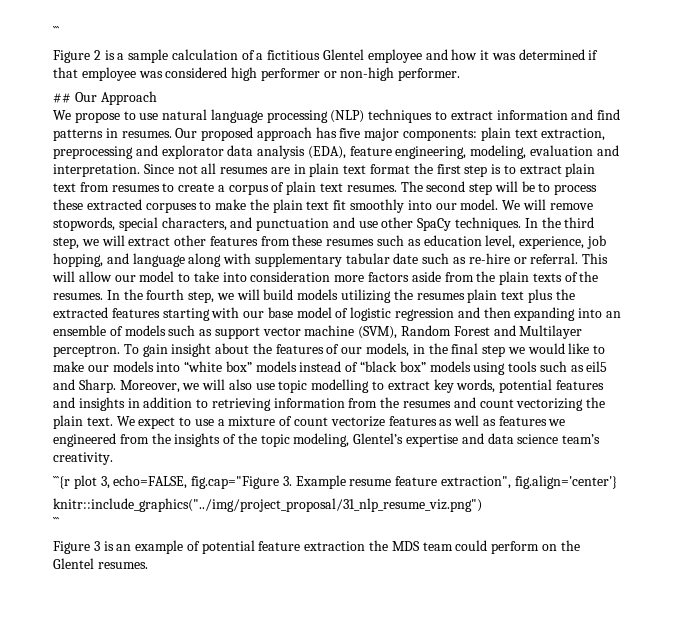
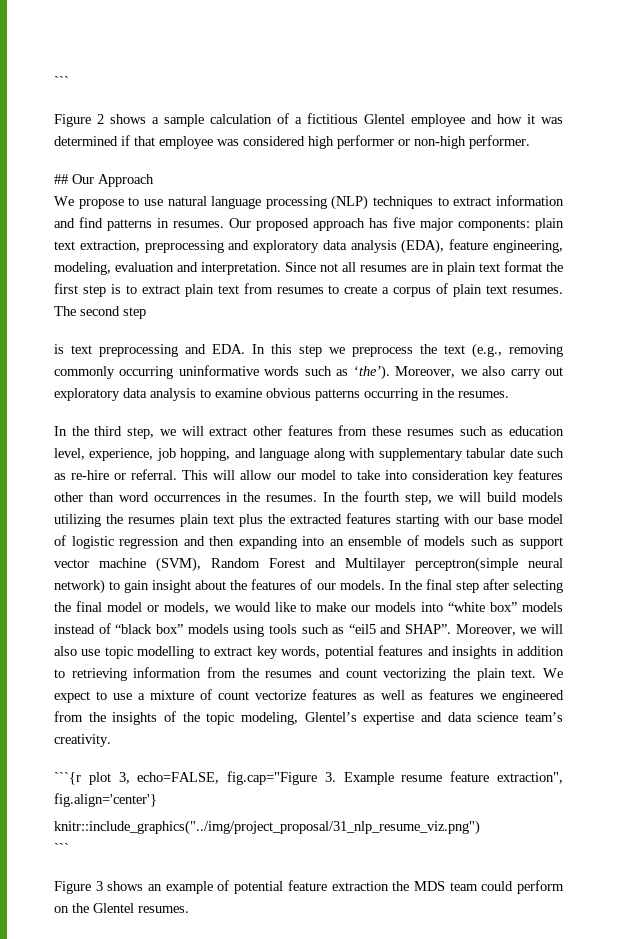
[104,50,115,60] is -> [110,114,146,124] shows
[161,145,224,159] explorator -> [253,240,320,253] exploratory
[494,181,598,195] [53,199,593,213] [53,217,522,231] will be to process these extracted corpuses to make the plain text fit smoothly into our model. We will remove stopwords, special characters, and punctuation and use other SpaCy techniques. -> [54,343,563,358] [54,365,563,380] [54,388,509,401] // is text preprocessing and EDA. In this step we preprocess the text (e.g., removing commonly occurring uninformative words such as ‘the’). Moreover, we also carry out exploratory data analysis to examine obvious patterns occurring in the resumes. //
[334,271,578,285] more factors aside from the plain texts of -> [492,469,563,483] [54,492,239,502] key features other than word occurrences in
[53,344,139,357] perceptron. To -> [415,557,563,572] [54,579,121,594] perceptron(simple neural network) to
[366,343,425,357] models, in -> [339,580,402,590] models. In
(506, 351) none -> [482,579,563,593] [54,601,209,614] after selecting the final model or models,
[586,361,608,372] [53,379,116,393] eil5 and Sharp. -> [348,624,452,634] “eil5 and SHAP”.
[103,541,114,551] is -> [107,881,144,891] shows

